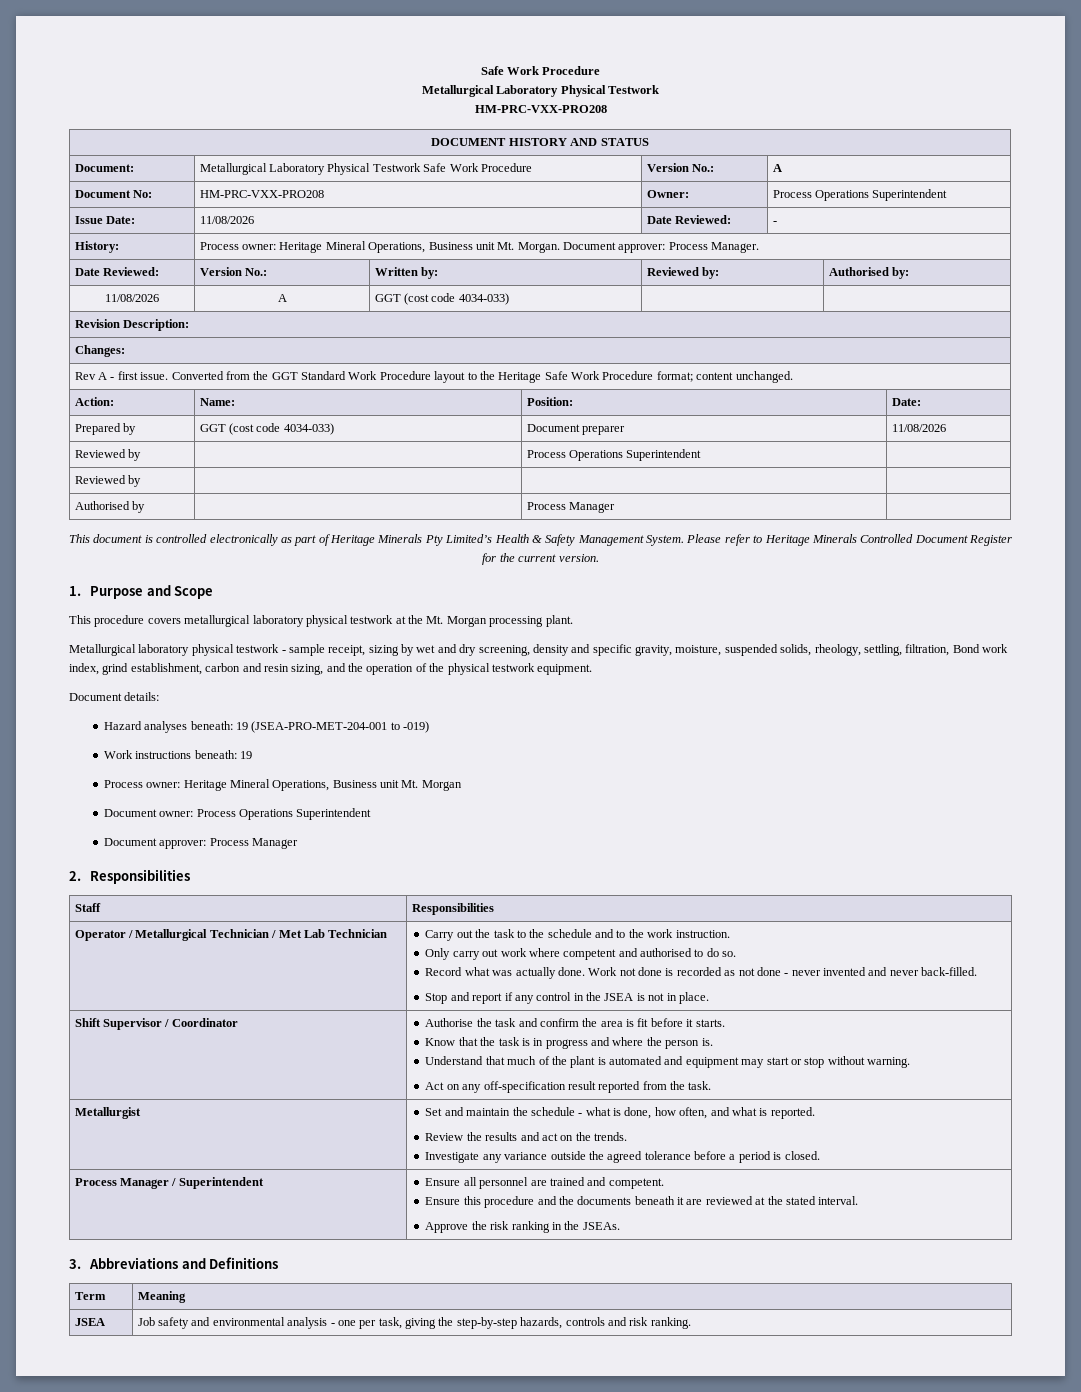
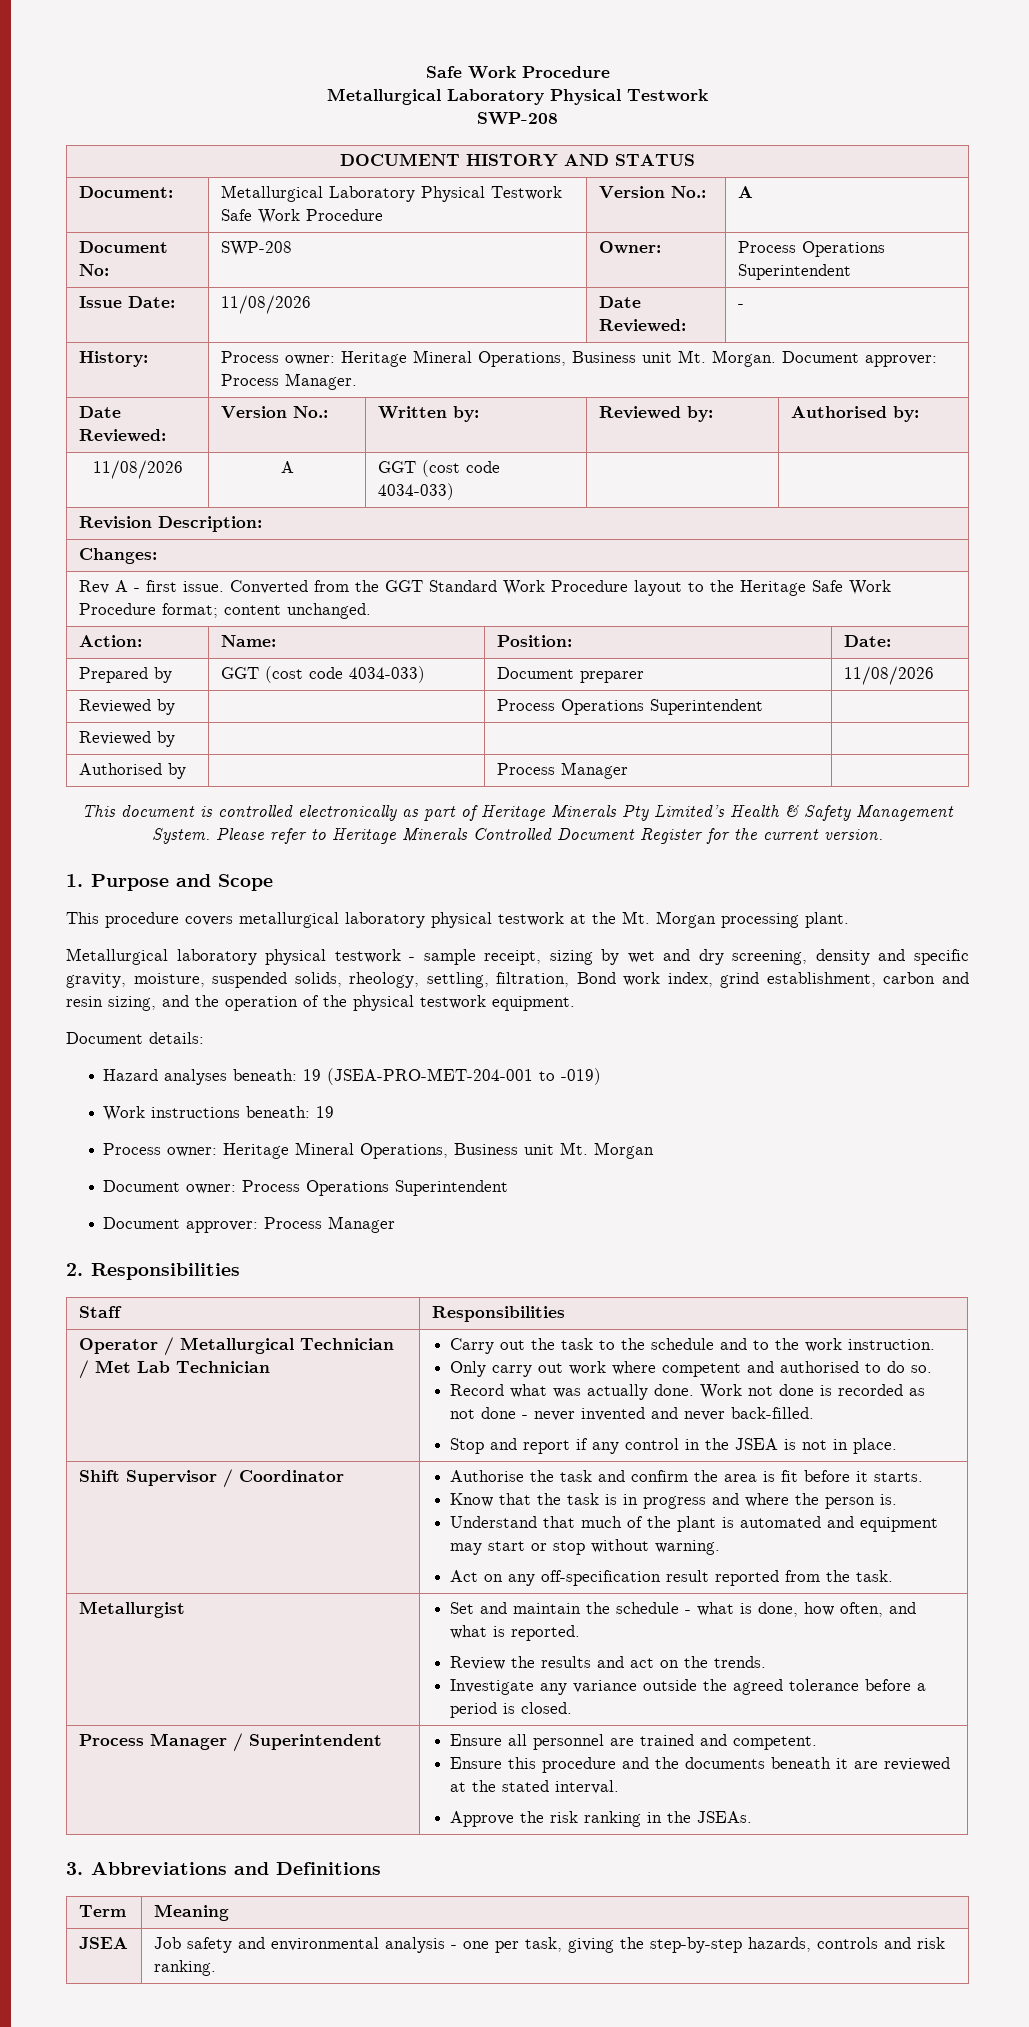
[474,105,607,113] HM-PRC-VXX-PRO208 -> [477,112,558,125] SWP-208
[199,190,324,198] HM-PRC-VXX-PRO208 -> [220,241,292,256] SWP-208

